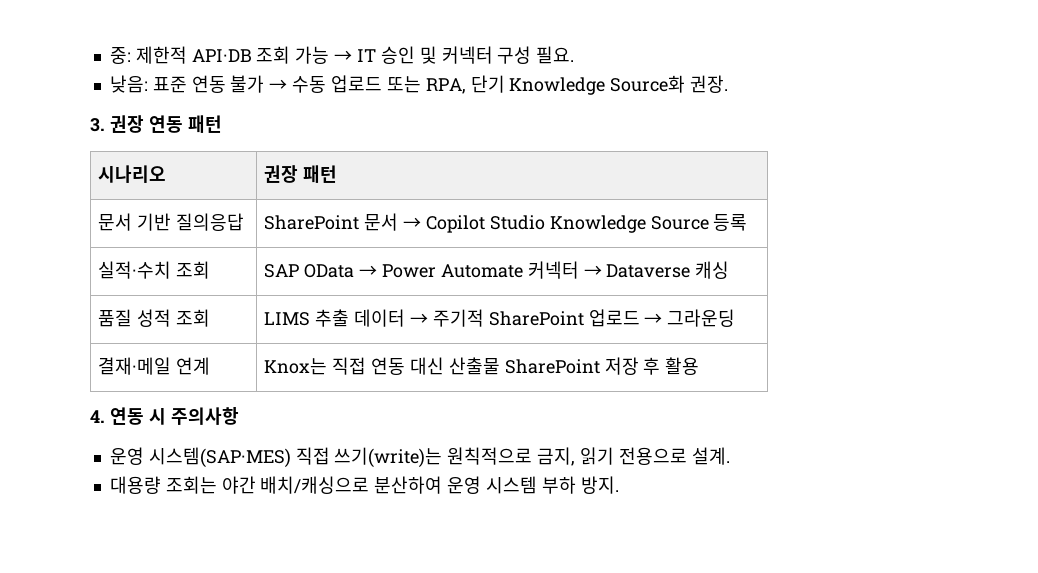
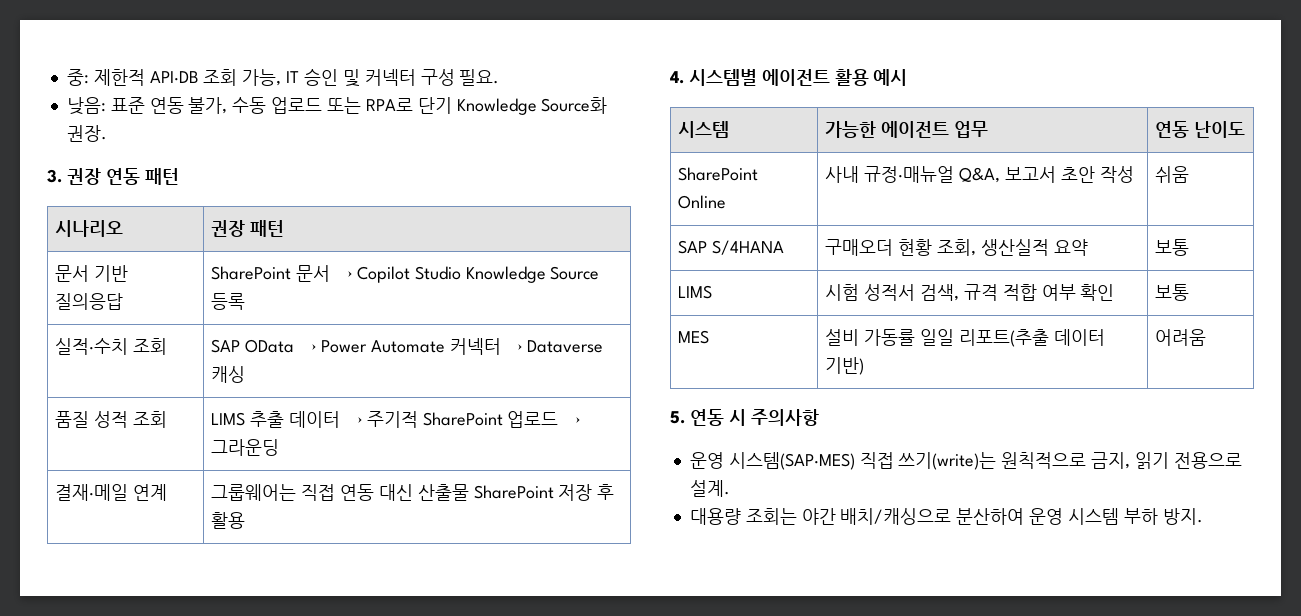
[295,46,353,64] 가능 → -> [242,69,282,86] 가능,
[230,75,288,93] 불가 → -> [188,97,228,114] 불가,
[425,78,466,94] RPA, -> [365,98,413,111] RPA로
[264,358,328,375] Knox는 -> [211,484,297,501] 그룹웨어는
(105, 416) none -> [688,69,908,86] [678,121,730,138] [825,121,988,138] [1155,121,1246,138] [678,167,759,181] [678,195,727,209] [825,166,1134,183] [1155,166,1190,183] [678,240,785,255] [825,239,1088,256] [1155,239,1190,256] [678,285,713,299] [825,284,1115,301] [1155,284,1190,301] [678,330,710,344] [825,329,1105,347] [825,357,865,375] [1155,329,1207,346] [670,411,685,424] 시스템별 에이전트 활용 예시 // 시스템 | 가능한 에이전트 업무 | 연동 난이도 // SharePoint Online | 사내 규정·매뉴얼 Q&A, 보고서 초안 작성 | 쉬움 // SAP S/4HANA | 구매오더 현황 조회, 생산실적 요약 | 보통 // LIMS | 시험 성적서 검색, 규격 적합 여부 확인 | 보통 // MES | 설비 가동률 일일 리포트(추출 데이터 기반) | 어려움 // 5.

